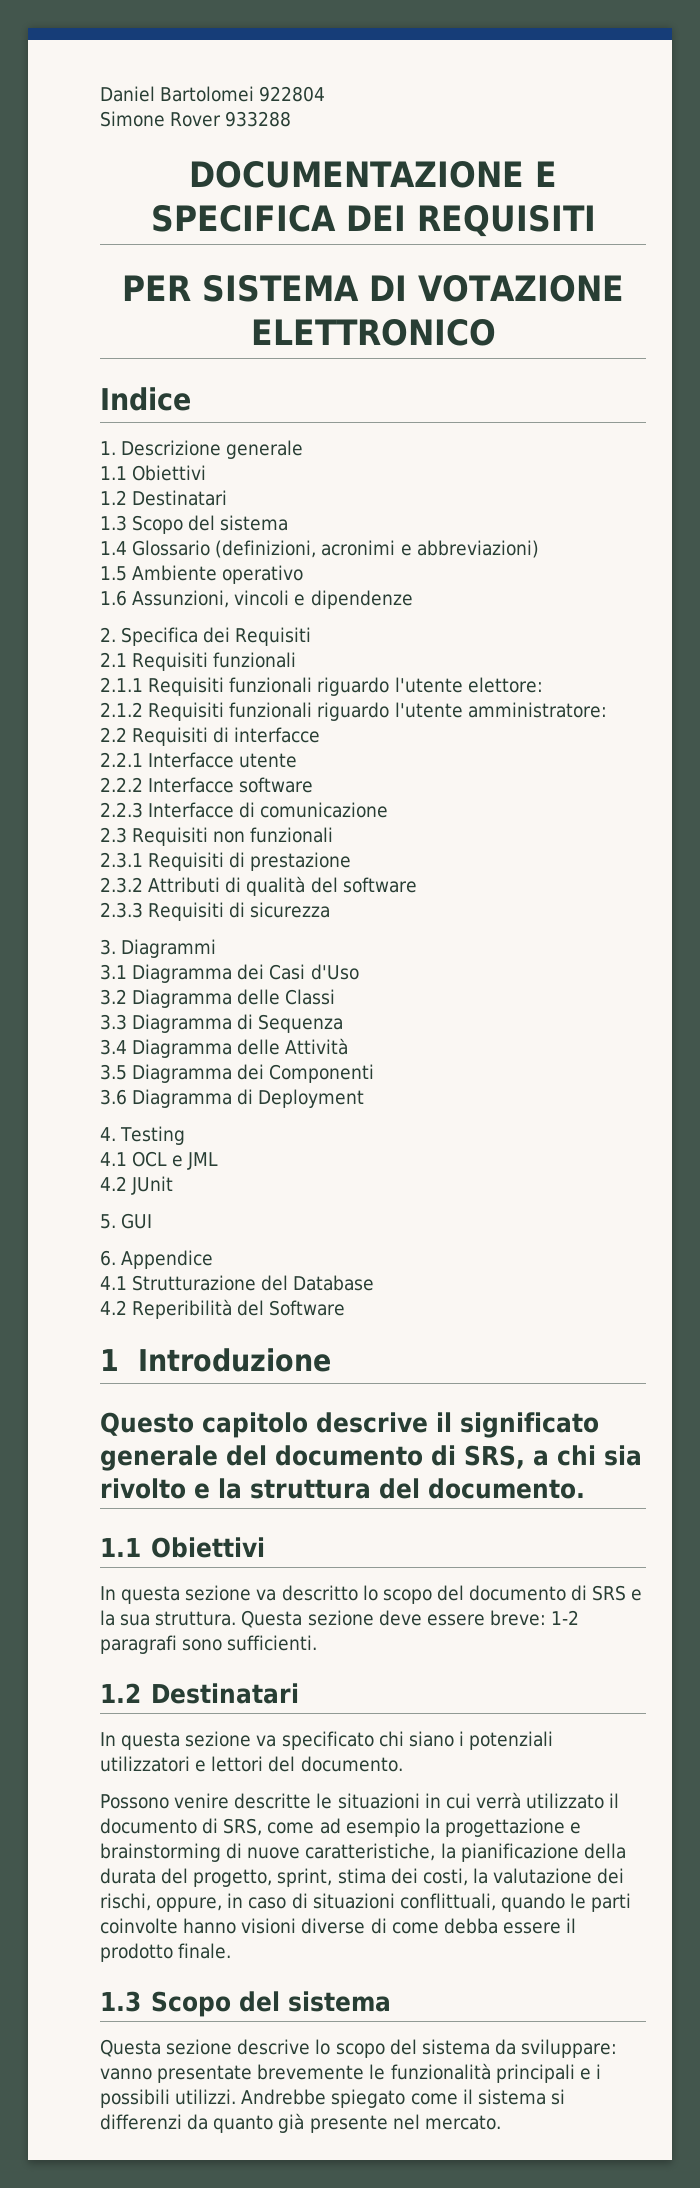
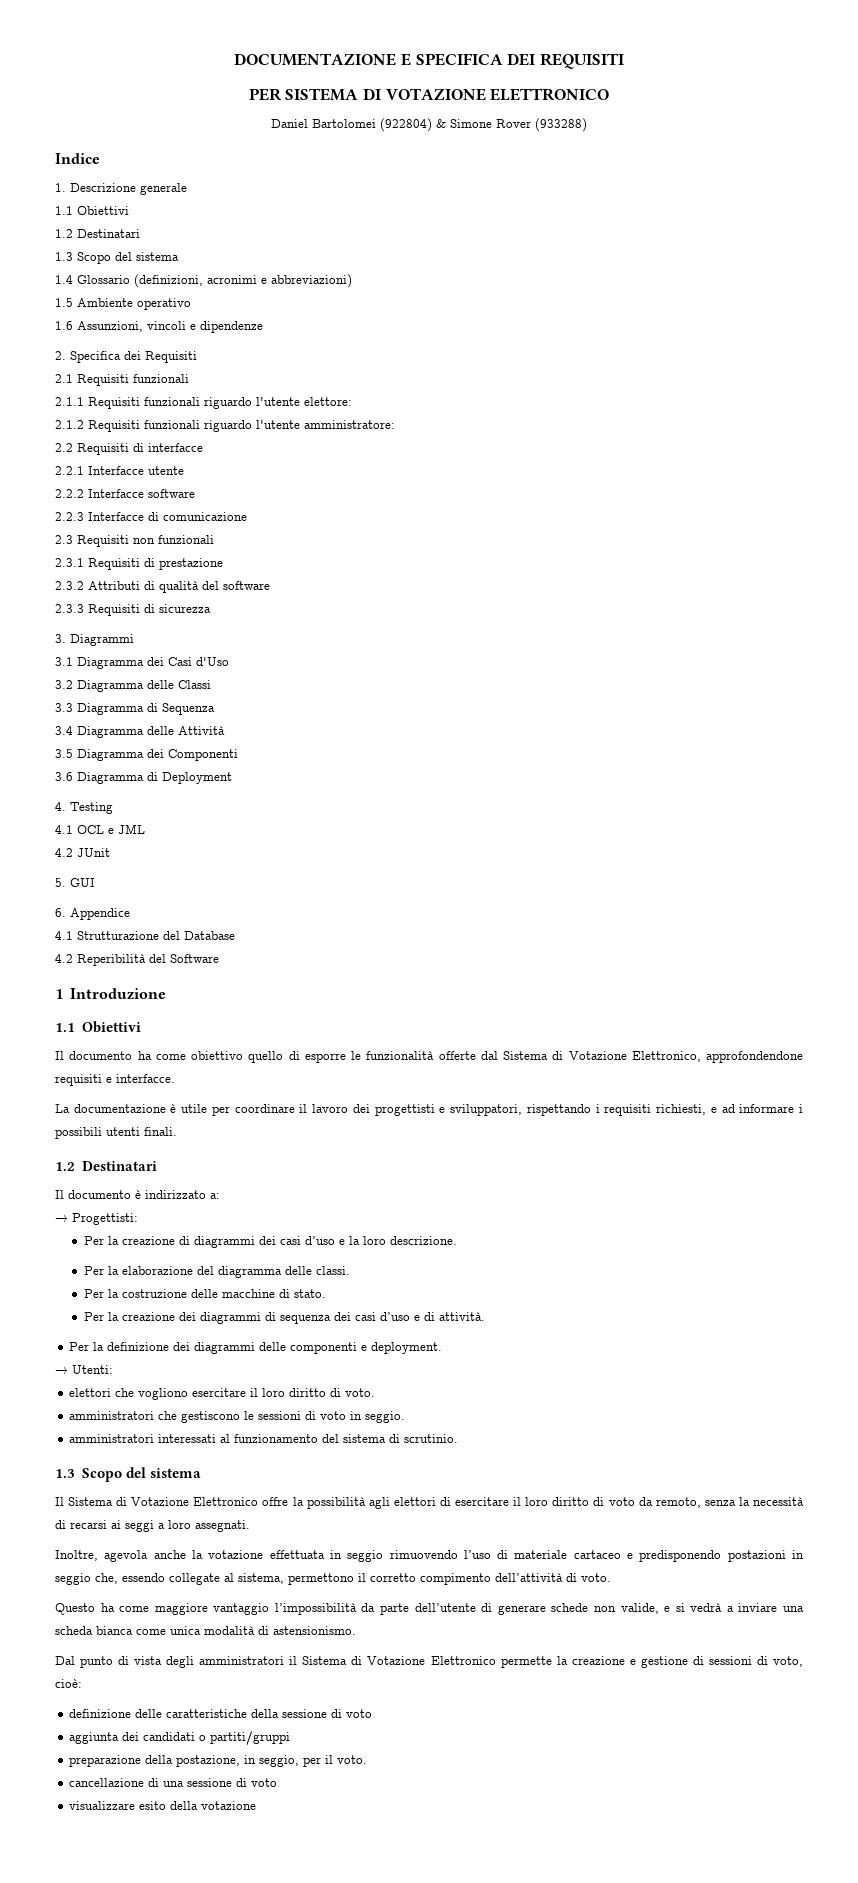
[100,86,326,102] [100,111,292,127] Daniel Bartolomei 922804 // Simone Rover 933288 // -> (234, 59) none
(496, 332) none -> [271,118,587,132] // Daniel Bartolomei (922804) & Simone Rover (933288)
[100,1412,599,1438] [100,1445,642,1471] [100,1478,585,1499] [100,1537,265,1558] [100,1585,643,1604] [100,1610,580,1628] [100,1635,318,1654] [100,1683,299,1704] [100,1731,554,1750] [100,1756,403,1772] [100,1792,620,1809] [100,1818,582,1837] [100,1843,626,1862] [100,1868,625,1887] [100,1893,632,1912] [100,1918,577,1934] [100,1943,232,1962] [100,1991,391,2017] [100,2039,618,2058] [100,2063,601,2083] [100,2089,565,2108] [100,2113,501,2133] Questo capitolo descrive il significato generale del documento di SRS, a chi sia rivolto e la struttura del documento. // 1.1 Obiettivi // In questa sezione va descritto lo scopo del documento di SRS e la sua struttura. Questa sezione deve essere breve: 1-2 paragrafi sono sufficienti. // 1.2 Destinatari // In questa sezione va specificato chi siano i potenziali utilizzatori e lettori del documento. // Possono venire descritte le situazioni in cui verrà utilizzato il documento di SRS, come ad esempio la progettazione e brainstorming di nuove caratteristiche, la pianificazione della durata del progetto, sprint, stima dei costi, la valutazione dei rischi, oppure, in caso di situazioni conflittuali, quando le parti coinvolte hanno visioni diverse di come debba essere il prodotto finale. // 1.3 Scopo del sistema // Questa sezione descrive lo scopo del sistema da sviluppare: vanno presentate brevemente le funzionalità principali e i possibili utilizzi. Andrebbe spiegato come il sistema si differenzi da quanto già presente nel mercato. -> [55,1021,141,1033] [55,1051,803,1063] [55,1074,175,1086] [55,1104,803,1116] [55,1127,177,1139] [55,1161,157,1171] [55,1190,220,1199] [55,1213,138,1225] [83,1236,457,1248] [83,1266,350,1278] [83,1289,326,1298] [83,1312,485,1324] [69,1342,443,1354] [55,1365,113,1374] [69,1388,376,1400] [69,1411,406,1423] [69,1434,459,1443] [55,1467,201,1482] [55,1497,804,1509] [55,1520,250,1532] [55,1550,804,1562] [55,1573,611,1585] [55,1603,804,1615] [55,1626,356,1635] [55,1656,803,1668] [55,1679,82,1688] [69,1709,373,1718] [69,1731,291,1745] [69,1755,368,1767] [69,1778,278,1787] [69,1801,257,1810] 1.1 Obiettivi // Il documento ha come obiettivo quello di esporre le funzionalità offerte dal Sistema di Votazione Elettronico, approfondendone requisiti e interfacce. // La documentazione è utile per coordinare il lavoro dei progettisti e sviluppatori, rispettando i requisiti richiesti, e ad informare i possibili utenti finali. // 1.2 Destinatari // Il documento è indirizzato a: // → Progettisti: // Per la creazione di diagrammi dei casi d’uso e la loro descrizione. // Per la elaborazione del diagramma delle classi. // Per la costruzione delle macchine di stato. // Per la creazione dei diagrammi di sequenza dei casi d’uso e di attività. // Per la definizione dei diagrammi delle componenti e deployment. // → Utenti: // elettori che vogliono esercitare il loro diritto di voto. // amministratori che gestiscono le sessioni di voto in seggio. // amministratori interessati al funzionamento del sistema di scrutinio. // 1.3 Scopo del sistema // Il Sistema di Votazione Elettronico offre la possibilità agli elettori di esercitare il loro diritto di voto da remoto, senza la necessità di recarsi ai seggi a loro assegnati. // Inoltre, agevola anche la votazione effettuata in seggio rimuovendo l’uso di materiale cartaceo e predisponendo postazioni in seggio che, essendo collegate al sistema, permettono il corretto compimento dell’attività di voto. // Questo ha come maggiore vantaggio l’impossibilità da parte dell’utente di generare schede non valide, e si vedrà a inviare una scheda bianca come unica modalità di astensionismo. // Dal punto di vista degli amministratori il Sistema di Votazione Elettronico permette la creazione e gestione di sessioni di voto, cioè: // definizione delle caratteristiche della sessione di voto // aggiunta dei candidati o partiti/gruppi // preparazione della postazione, in seggio, per il voto. // cancellazione di una sessione di voto // visualizzare esito della votazione

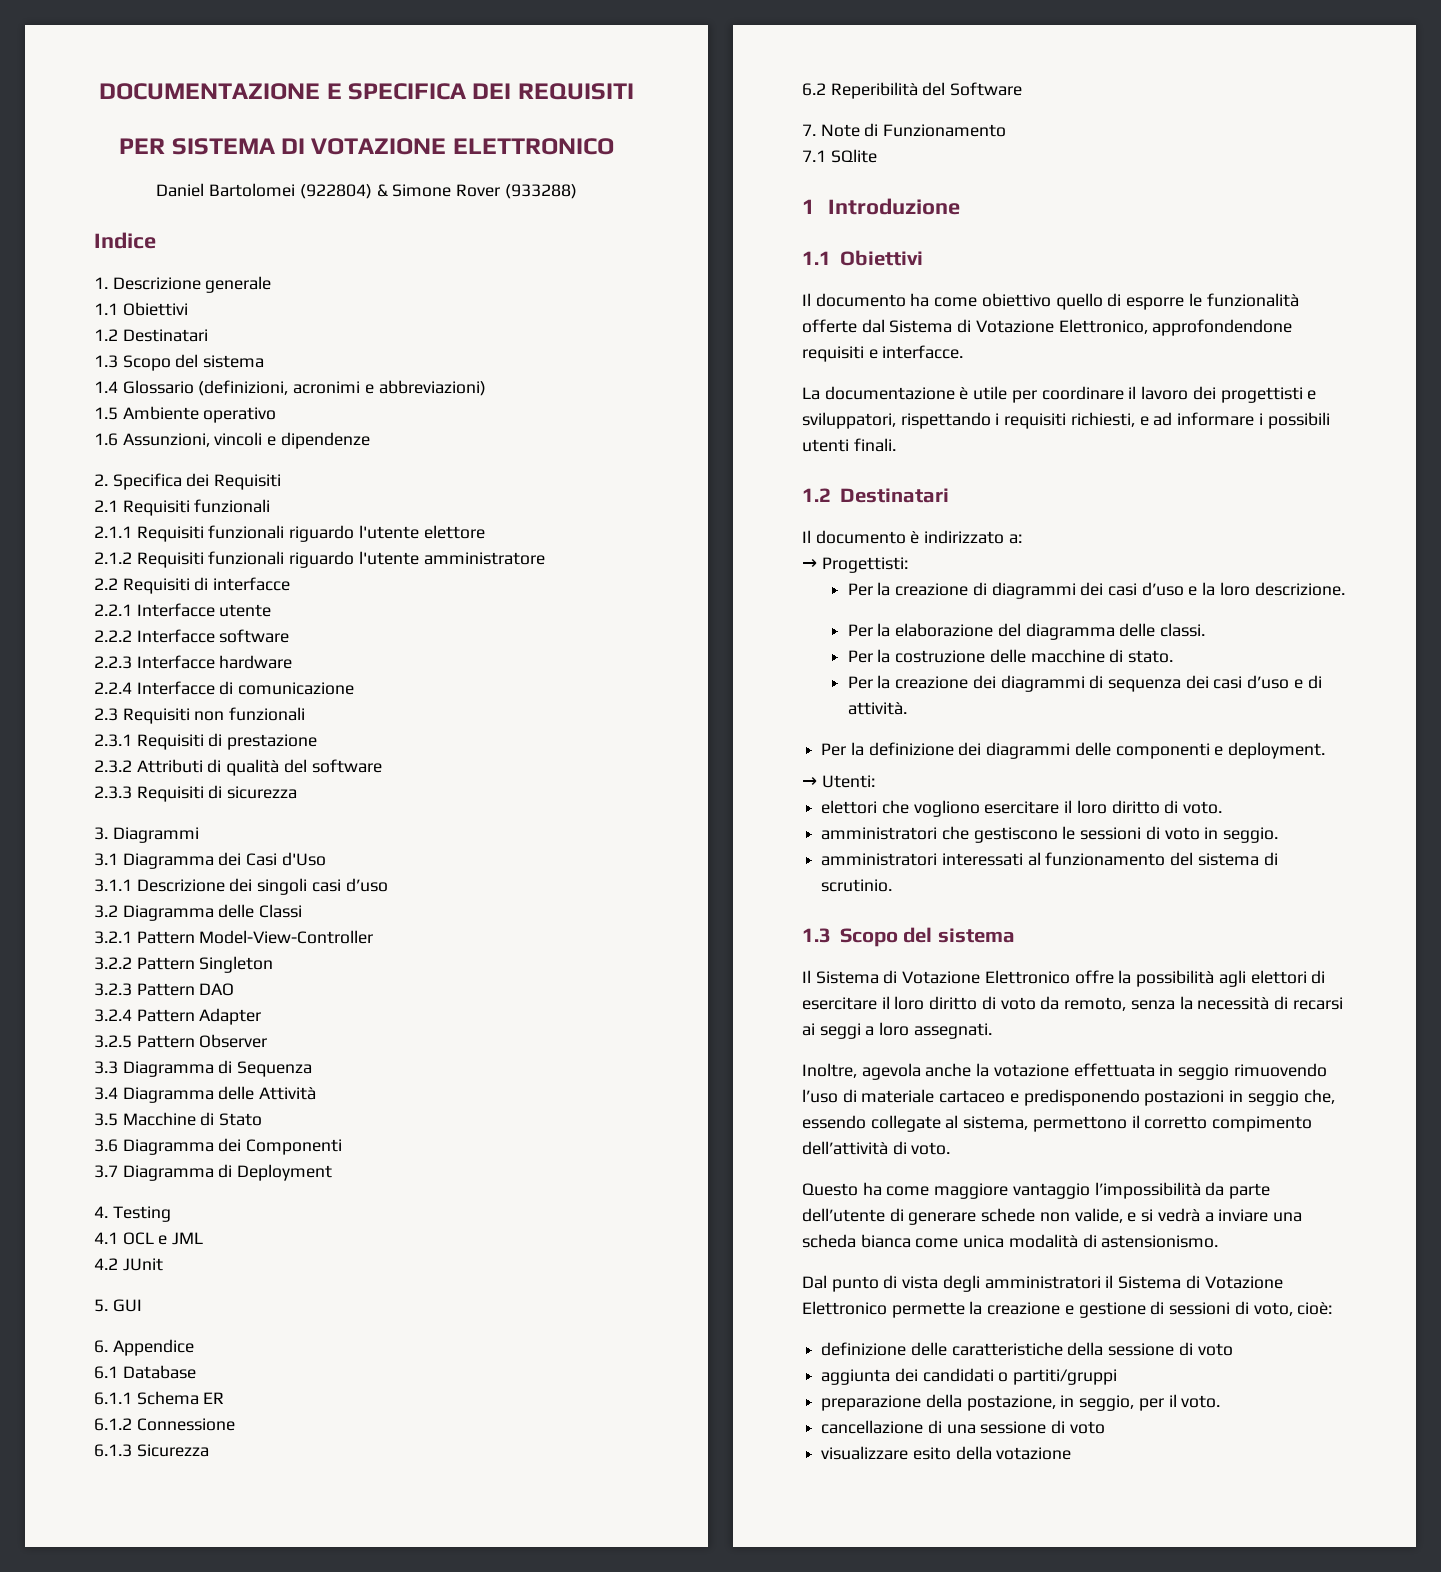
[304,397,352,406] elettore: -> [423,525,485,539] elettore
[304,420,395,429] amministratore: -> [423,552,545,565] amministratore
(144, 516) none -> [219,655,293,669] [94,681,215,695] hardware // 2.2.4 Interfacce
[55,680,211,692] 3.2 Diagramma delle Classi -> [94,878,388,895] [94,904,303,921] [94,930,374,944] [94,956,274,973] [94,983,235,996] [94,1008,262,1025] [94,1034,268,1048] 3.1.1 Descrizione dei singoli casi d’uso // 3.2 Diagramma delle Classi // 3.2.1 Pattern Model-View-Controller // 3.2.2 Pattern Singleton // 3.2.3 Pattern DAO // 3.2.4 Pattern Adapter // 3.2.5 Pattern Observer
(73, 753) none -> [122,1112,263,1126] [94,1139,118,1152] Macchine di Stato // 3.6
[55,772,73,781] 3.6 -> [94,1165,118,1178] 3.7
[55,931,235,940] [55,954,219,966] 4.1 Strutturazione del Database // 4.2 Reperibilità del Software -> [94,1365,196,1379] [94,1391,225,1405] [94,1418,235,1431] [94,1444,209,1457] [802,82,1023,99] [802,123,1007,137] [802,149,877,163] 6.1 Database // 6.1.1 Schema ER // 6.1.2 Connessione // 6.1.3 Sicurezza // 6.2 Reperibilità del Software // 7. Note di Funzionamento // 7.1 SQlite

